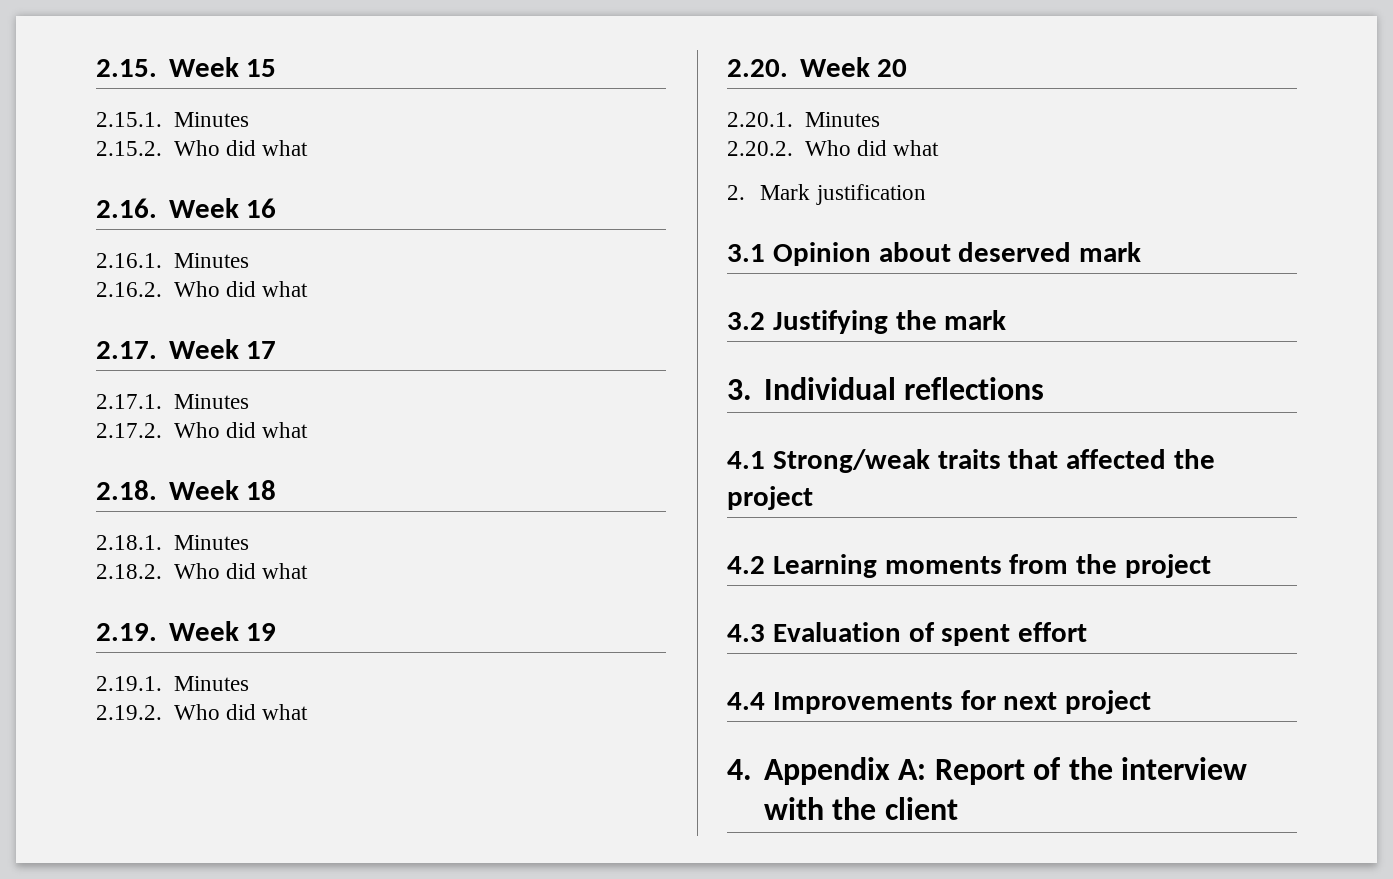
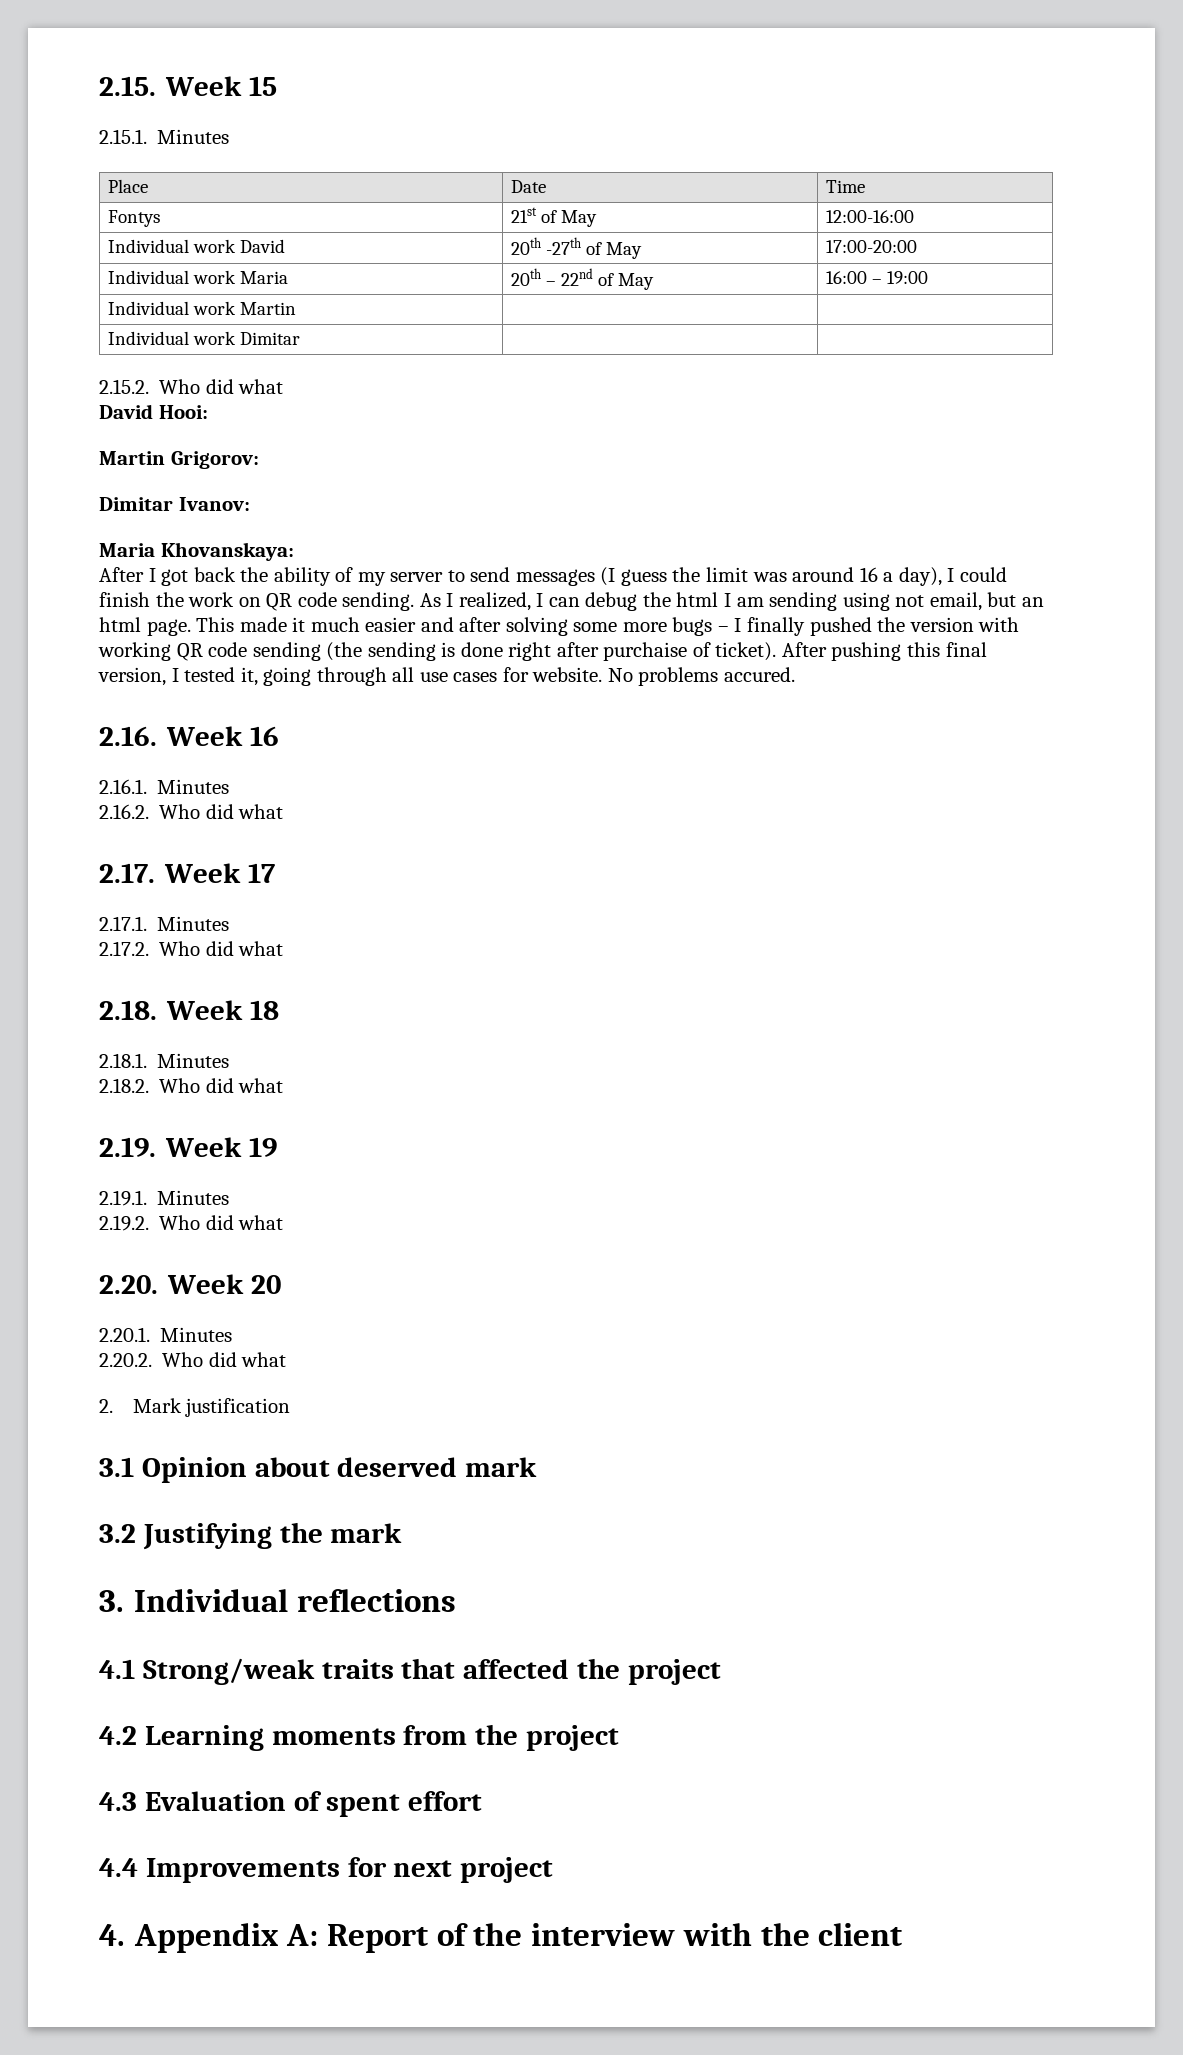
[96,140,308,156] // 2.15.2. Who did what -> [108,179,149,193] [511,180,547,193] [826,180,866,193] [108,210,161,227] [511,207,598,227] [826,210,915,223] [108,239,286,253] [511,237,643,259] [826,240,918,253] [108,270,289,284] [511,268,655,290] [826,271,929,284] [108,301,297,315] [108,331,301,345] [99,379,284,394] [99,404,208,419] [99,451,259,469] [99,497,250,511] [99,542,294,561] [99,567,1007,586] [99,592,1044,611] [99,617,1020,636] [98,642,987,661] [98,667,795,686] // Place | Date | Time // Fontys | 21st of May | 12:00-16:00 // Individual work David | 20th -27th of May | 17:00-20:00 // Individual work Maria | 20th – 22nd of May | 16:00 – 19:00 // Individual work Martin | | // Individual work Dimitar | | // 2.15.2. Who did what // David Hooi: // Martin Grigorov: // Dimitar Ivanov: // Maria Khovanskaya: // After I got back the ability of my server to send messages (I guess the limit was around 16 a day), I could finish the work on QR code sending. As I realized, I can debug the html I am sending using not email, but an html page. This made it much easier and after solving some more bugs – I finally pushed the version with working QR code sending (the sending is done right after purchaise of ticket). After pushing this final version, I tested it, going through all use cases for website. No problems accured.

